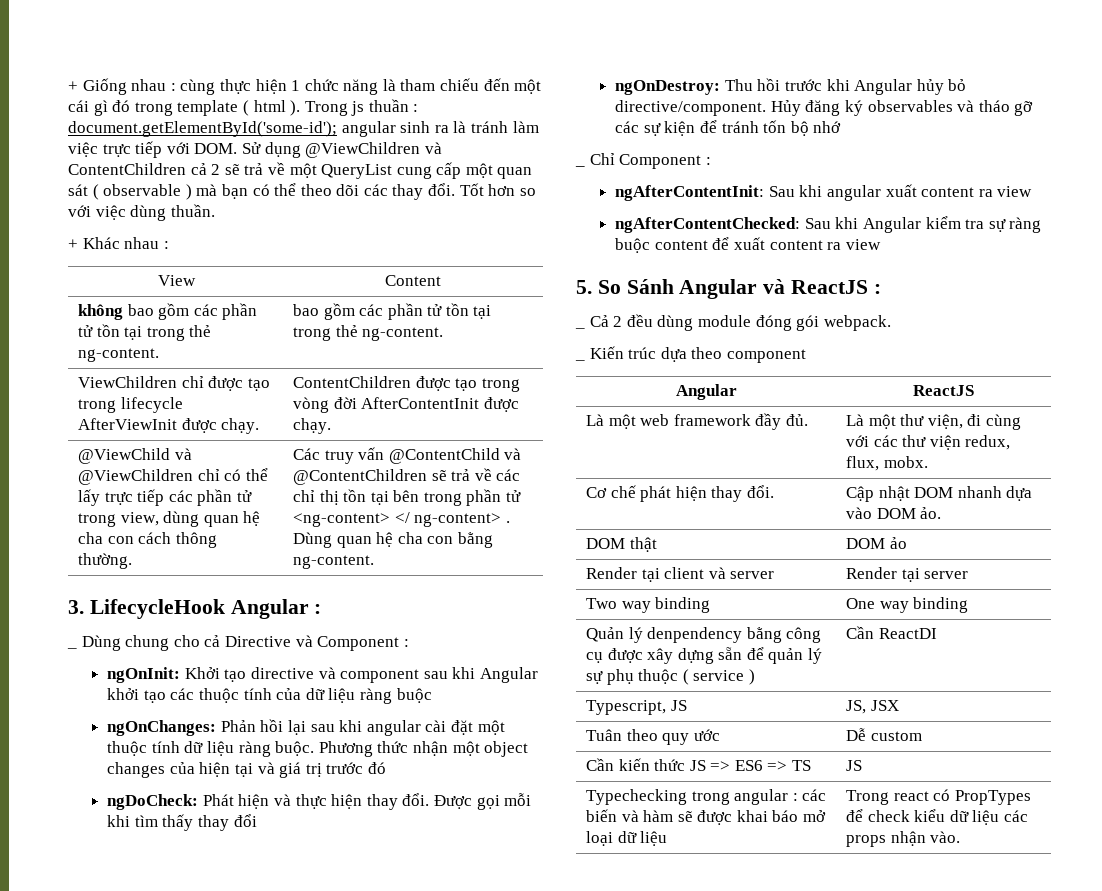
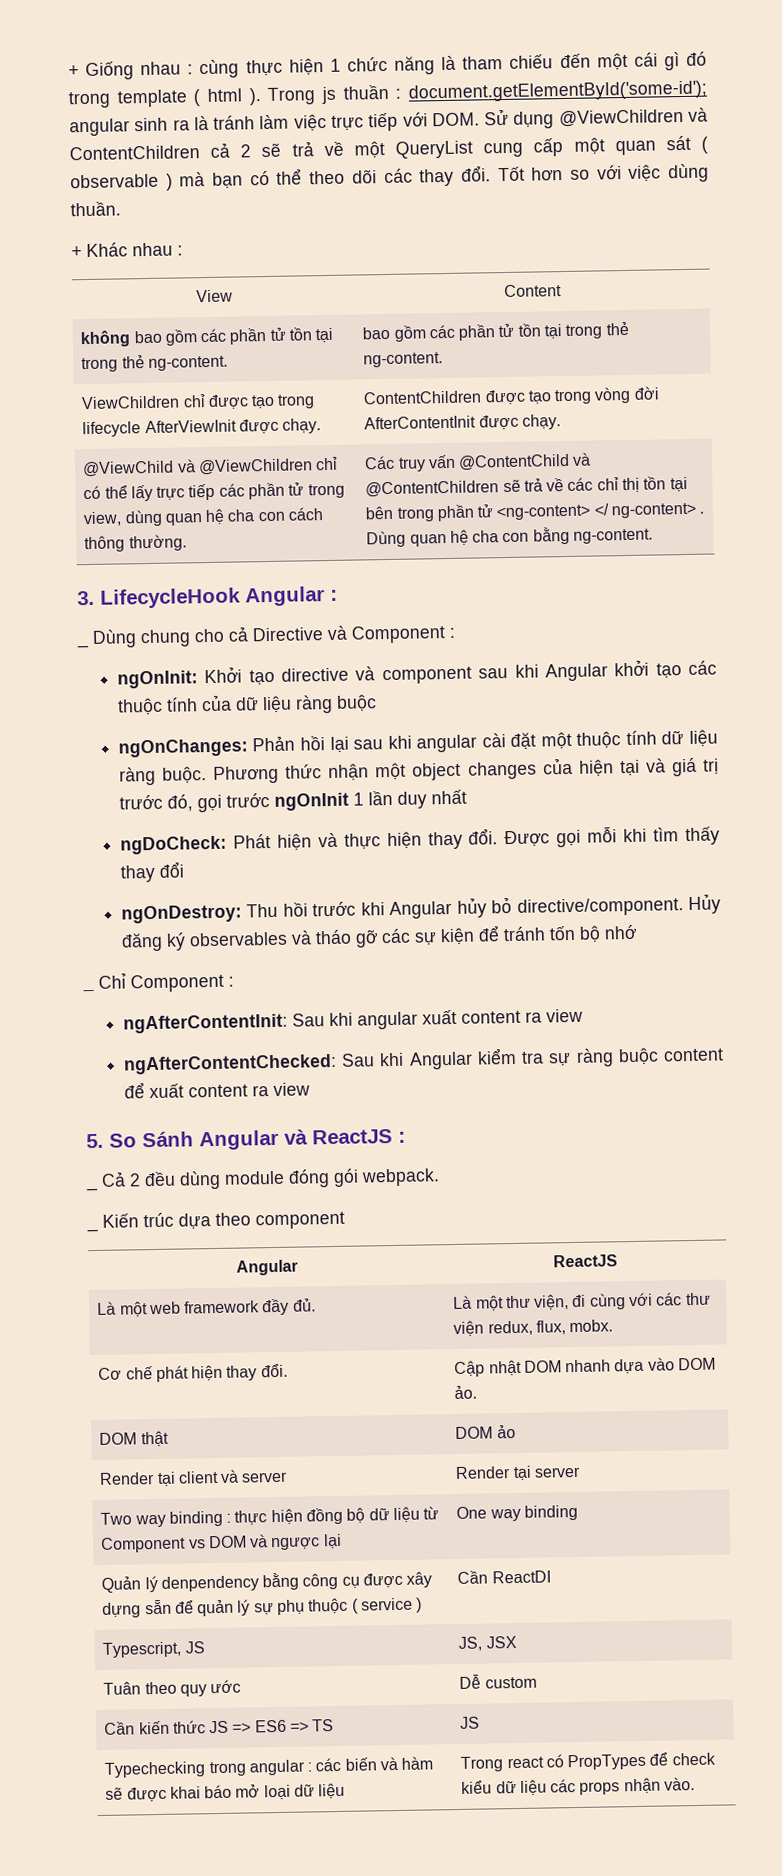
[367,762,386,774] đó -> [166,789,467,813] đó, gọi trước ngOnInit 1 lần duy nhất
(711, 605) none -> [226,1506,440,1526] [101,1533,342,1553] : thực hiện đồng bộ dữ liệu từ Component vs DOM và ngược lại

